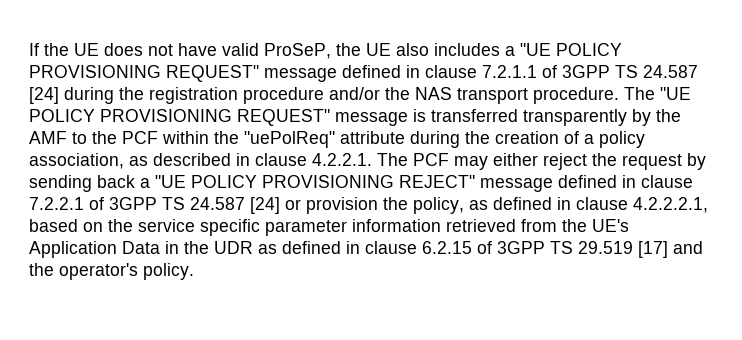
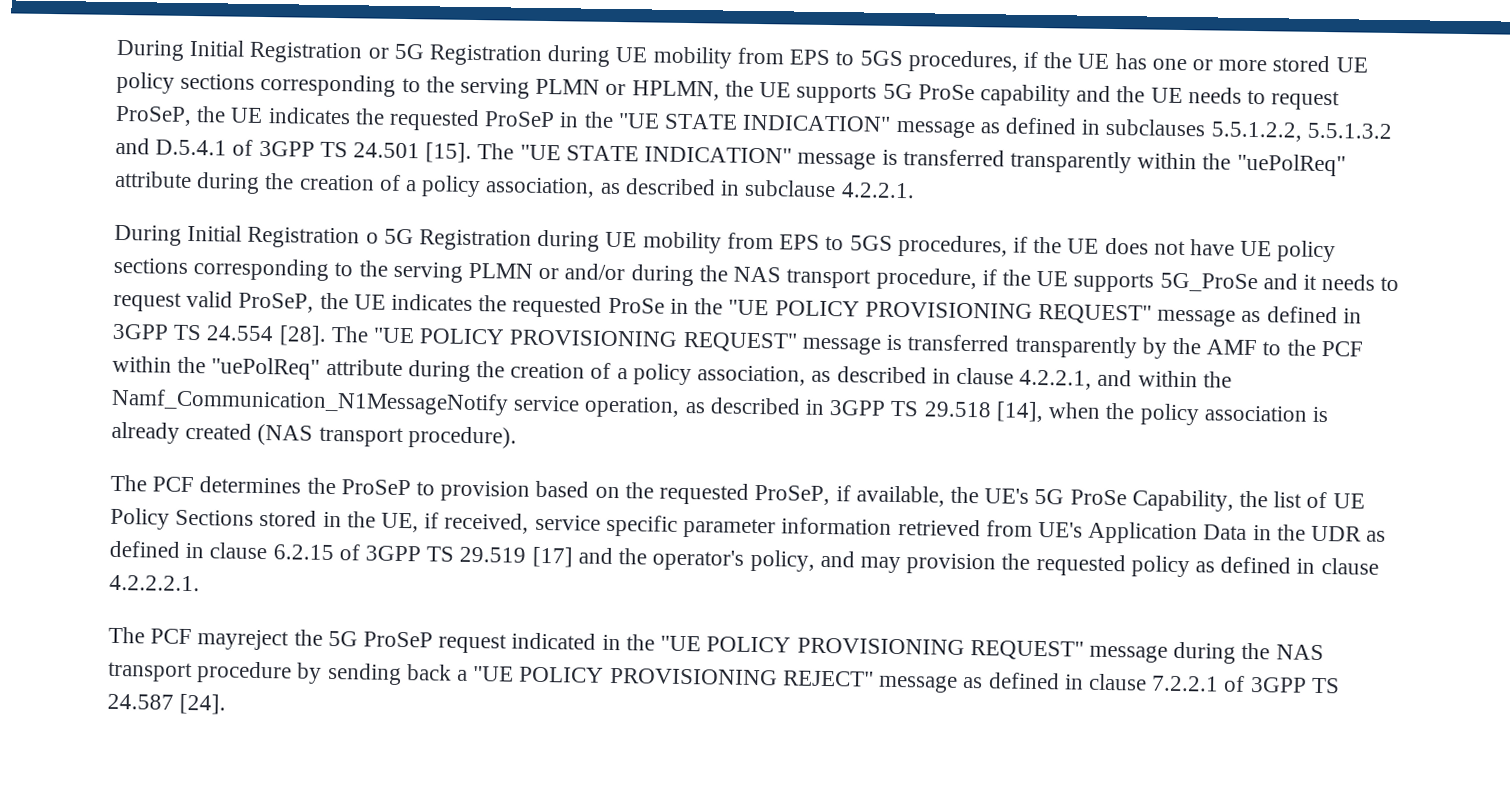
[29,43,39,56] If -> [116,39,1368,73] [116,71,1341,111] [115,105,1392,142] [115,137,1346,177] [114,170,915,199] [114,224,1028,258] During Initial Registration or 5G Registration during UE mobility from EPS to 5GS procedures, if the UE has one or more stored UE policy sections corresponding to the serving PLMN or HPLMN, the UE supports 5G ProSe capability and the UE needs to request ProSeP, the UE indicates the requested ProSeP in the "UE STATE INDICATION" message as defined in subclauses 5.5.1.2.2, 5.5.1.3.2 and D.5.4.1 of 3GPP TS 24.501 [15]. The "UE STATE INDICATION" message is transferred transparently within the "uePolReq" attribute during the creation of a policy association, as described in subclause 4.2.2.1. // During Initial Registration o 5G Registration during UE mobility from EPS to 5GS procedures, if
[222,43,622,59] [29,65,698,82] [29,87,619,104] valid ProSeP, the UE also includes a "UE POLICY PROVISIONING REQUEST" message defined in clause 7.2.1.1 of 3GPP TS 24.587 [24] during the registration procedure and/or the NAS transport procedure. -> [1240,240,1337,263] [113,257,1400,293] [113,290,1362,327] [112,323,327,346] UE policy sections corresponding to the serving PLMN or and/or during the NAS transport procedure, if the UE supports 5G_ProSe and it needs to request valid ProSeP, the UE indicates the requested ProSe in the "UE POLICY PROVISIONING REQUEST" message as defined in 3GPP TS 24.554 [28].
[312,153,706,170] [29,175,693,192] [29,197,708,214] [29,219,133,232] 4.2.2.1. The PCF may either reject the request by sending back a "UE POLICY PROVISIONING REJECT" message defined in clause 7.2.2.1 of 3GPP TS 24.587 [24] or provision the policy, as defined in clause 4.2.2.2.1, based on the -> [1019,369,1232,390] [111,388,1328,426] [111,421,517,449] [110,474,1365,512] [110,507,530,534] 4.2.2.1, and within the Namf_Communication_N1MessageNotify service operation, as described in 3GPP TS 29.518 [14], when the policy association is already created (NAS transport procedure). // The PCF determines the ProSeP to provision based on the requested ProSeP, if available, the UE's 5G ProSe Capability, the list of UE Policy Sections stored in the UE, if received,
[562,219,587,232] the -> (1033, 528) none
[143,263,194,280] policy. -> [749,549,1379,578] [109,574,200,592] [108,626,1324,664] [107,661,1340,694] [107,693,227,715] policy, and may provision the requested policy as defined in clause 4.2.2.2.1. // The PCF mayreject the 5G ProSeP request indicated in the "UE POLICY PROVISIONING REQUEST" message during the NAS transport procedure by sending back a "UE POLICY PROVISIONING REJECT" message as defined in clause 7.2.2.1 of 3GPP TS 24.587 [24].

